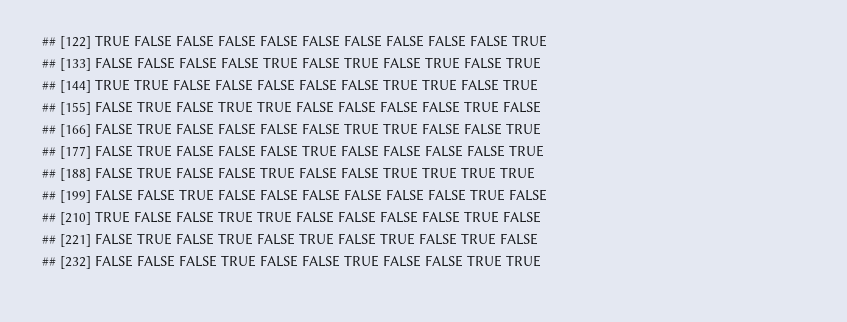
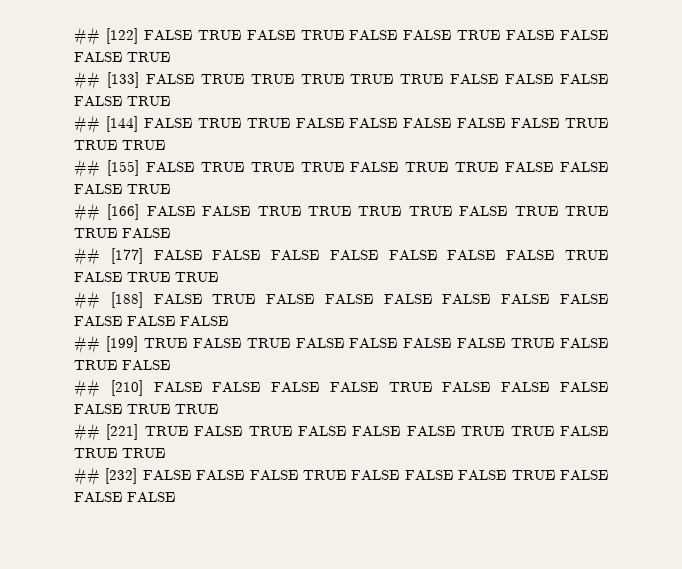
(91, 42) none -> [143,30,608,41] [74,52,170,63] [74,71,608,90] [74,96,170,107] [74,115,608,134] [74,140,165,150] [74,159,608,178] [74,184,170,195] [74,203,608,222] [74,228,170,239] [74,247,608,266] [74,272,218,283] [74,291,202,310] FALSE TRUE FALSE TRUE FALSE FALSE TRUE FALSE FALSE FALSE TRUE // ## [133] FALSE TRUE TRUE TRUE TRUE TRUE FALSE FALSE FALSE FALSE TRUE // ## [144] FALSE TRUE TRUE FALSE FALSE FALSE FALSE FALSE TRUE TRUE TRUE // ## [155] FALSE TRUE TRUE TRUE FALSE TRUE TRUE FALSE FALSE FALSE TRUE // ## [166] FALSE FALSE TRUE TRUE TRUE TRUE FALSE TRUE TRUE TRUE FALSE // ## [177] FALSE FALSE FALSE FALSE FALSE FALSE FALSE TRUE FALSE TRUE TRUE // ## [188] FALSE
[512,35,547,47] [42,58,91,71] TRUE // ## [133] -> [74,335,290,354] // ## [199] TRUE FALSE TRUE
[425,57,541,69] [42,79,538,93] [42,101,541,115] [42,124,91,137] TRUE FALSE TRUE // ## [144] TRUE TRUE FALSE FALSE FALSE FALSE FALSE TRUE TRUE FALSE TRUE // ## [155] FALSE TRUE FALSE TRUE TRUE FALSE FALSE FALSE FALSE TRUE FALSE // ## [166] -> [74,379,320,398] // ## [210] FALSE FALSE FALSE
[422,123,541,135] [42,146,91,159] FALSE FALSE TRUE // ## [177] -> [74,423,608,442] [74,448,165,458] [74,467,245,486] // ## [221] TRUE FALSE TRUE FALSE FALSE FALSE TRUE TRUE FALSE TRUE TRUE // ## [232] FALSE FALSE
[467,145,544,157] [42,167,535,181] [42,189,547,203] [42,211,541,225] [42,233,538,247] [42,255,541,269] FALSE TRUE // ## [188] FALSE TRUE FALSE FALSE TRUE FALSE FALSE TRUE TRUE TRUE TRUE // ## [199] FALSE FALSE TRUE FALSE FALSE FALSE FALSE FALSE FALSE TRUE FALSE // ## [210] TRUE FALSE FALSE TRUE TRUE FALSE FALSE FALSE FALSE TRUE FALSE // ## [221] FALSE TRUE FALSE TRUE FALSE TRUE FALSE TRUE FALSE TRUE FALSE // ## [232] FALSE FALSE FALSE TRUE FALSE FALSE TRUE FALSE FALSE TRUE TRUE -> (175, 497) none

